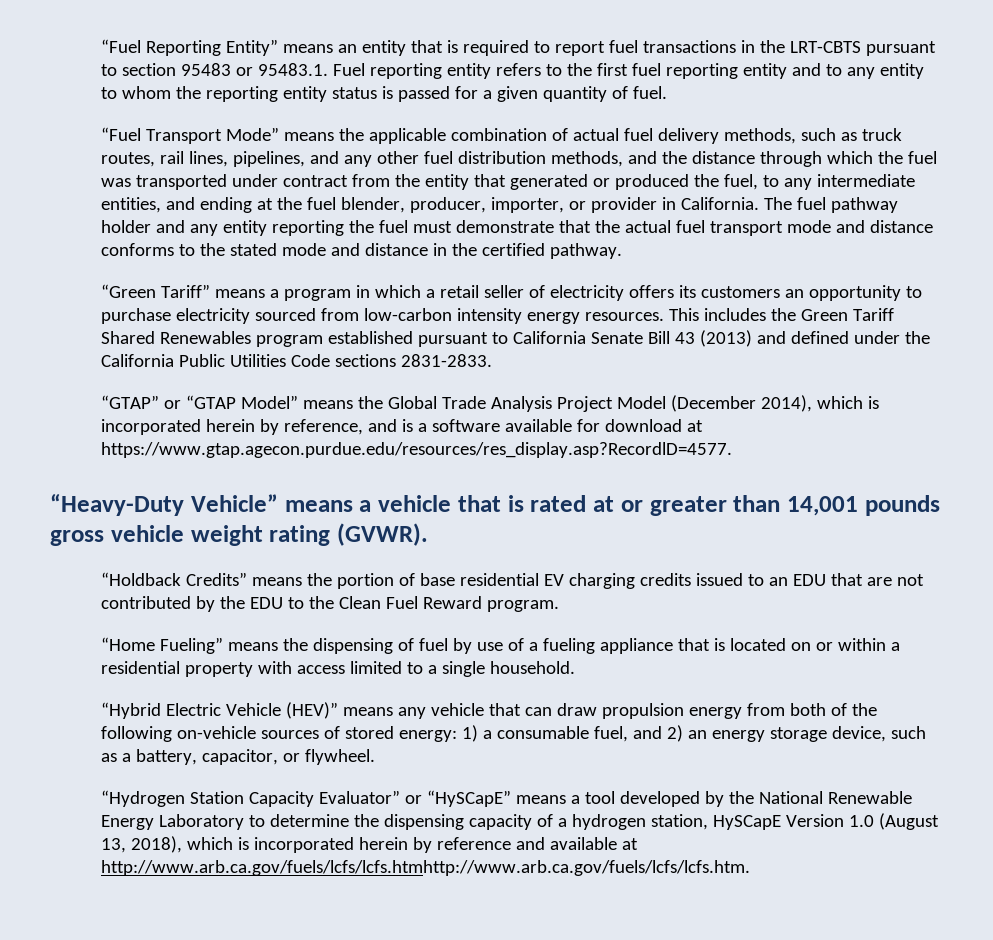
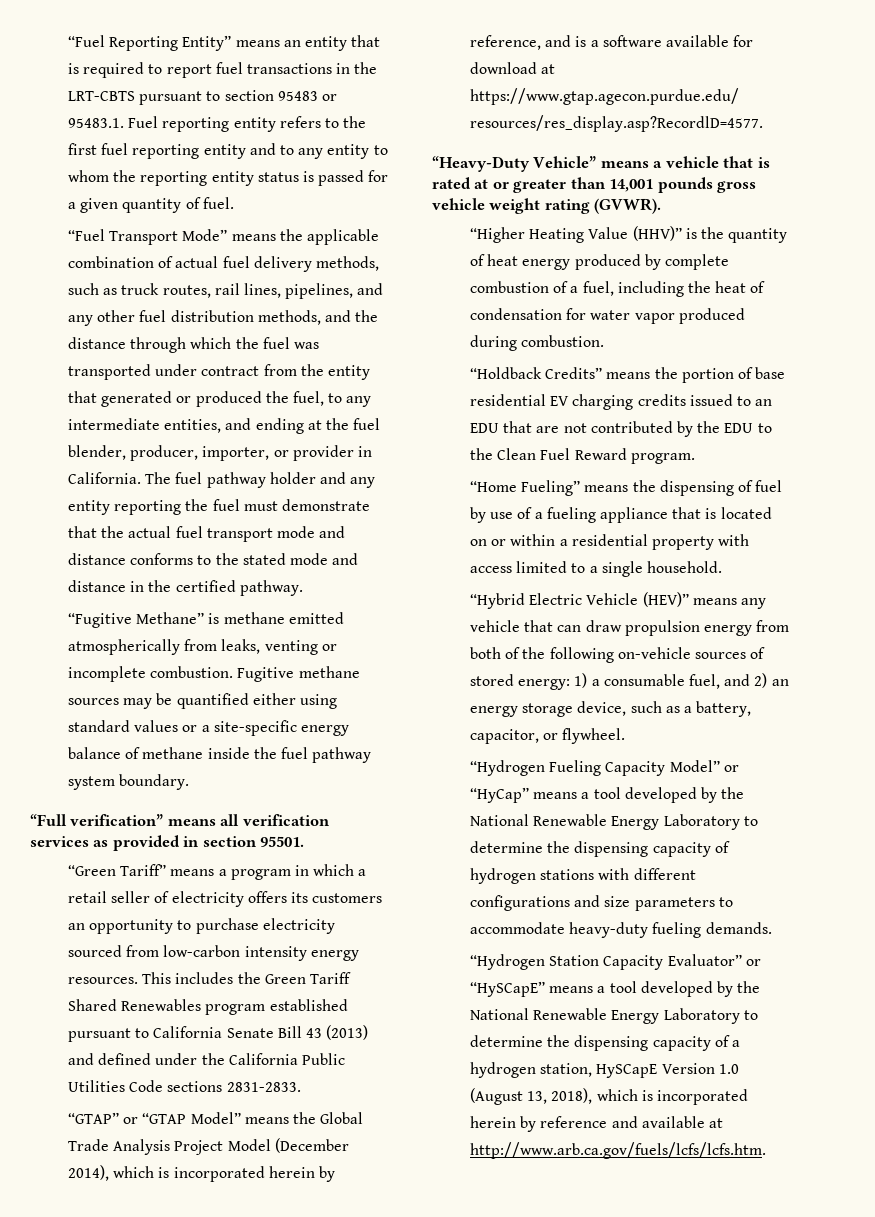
(623, 251) none -> [68,612,344,628] [68,639,337,655] [68,666,360,682] [68,693,337,709] [68,720,349,736] [68,747,372,763] [68,774,190,790] [30,814,330,826] [30,835,305,851] // “Fugitive Methane” is methane emitted atmospherically from leaks, venting or incomplete combustion. Fugitive methane sources may be quantified either using standard values or a site-specific energy balance of methane inside the fuel pathway system boundary. // “Full verification” means all verification services as provided in section 95501.
(428, 534) none -> [470,226,788,243] [470,254,729,270] [470,281,766,297] [470,308,745,324] [470,335,605,351] // “Higher Heating Value (HHV)” is the quantity of heat energy produced by complete combustion of a fuel, including the heat of condensation for water vapor produced during combustion.
(376, 757) none -> [470,760,739,776] [470,787,745,803] [470,814,758,830] [470,841,730,857] [470,868,696,884] [470,895,733,911] [470,922,772,938] // “Hydrogen Fueling Capacity Model” or “HyCap” means a tool developed by the National Renewable Energy Laboratory to determine the dispensing capacity of hydrogen stations with different configurations and size parameters to accommodate heavy-duty fueling demands.
[101,860,751,876] http://www.arb.ca.gov/fuels/lcfs/lcfs.htmhttp://www.arb.ca.gov/fuels/lcfs/lcfs.htm. -> [470,1142,767,1159] http://www.arb.ca.gov/fuels/lcfs/lcfs.htm.

